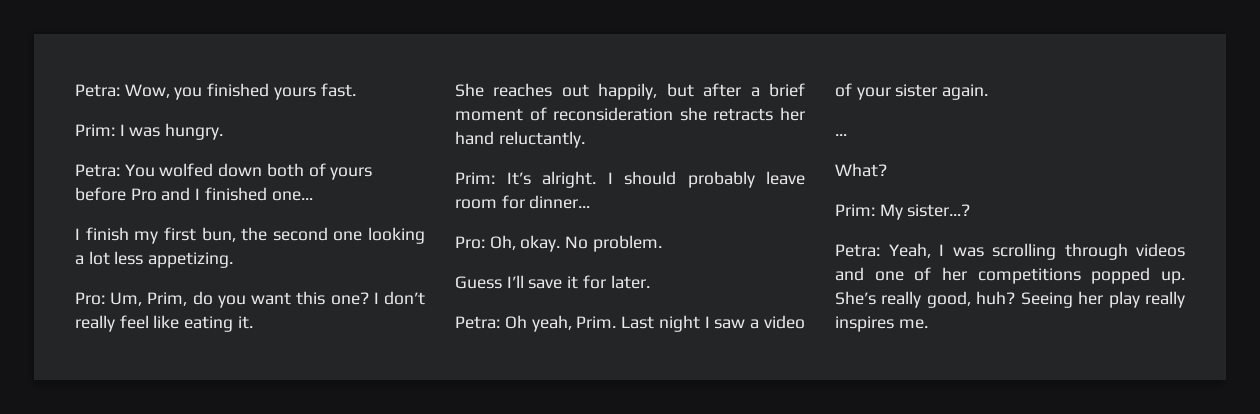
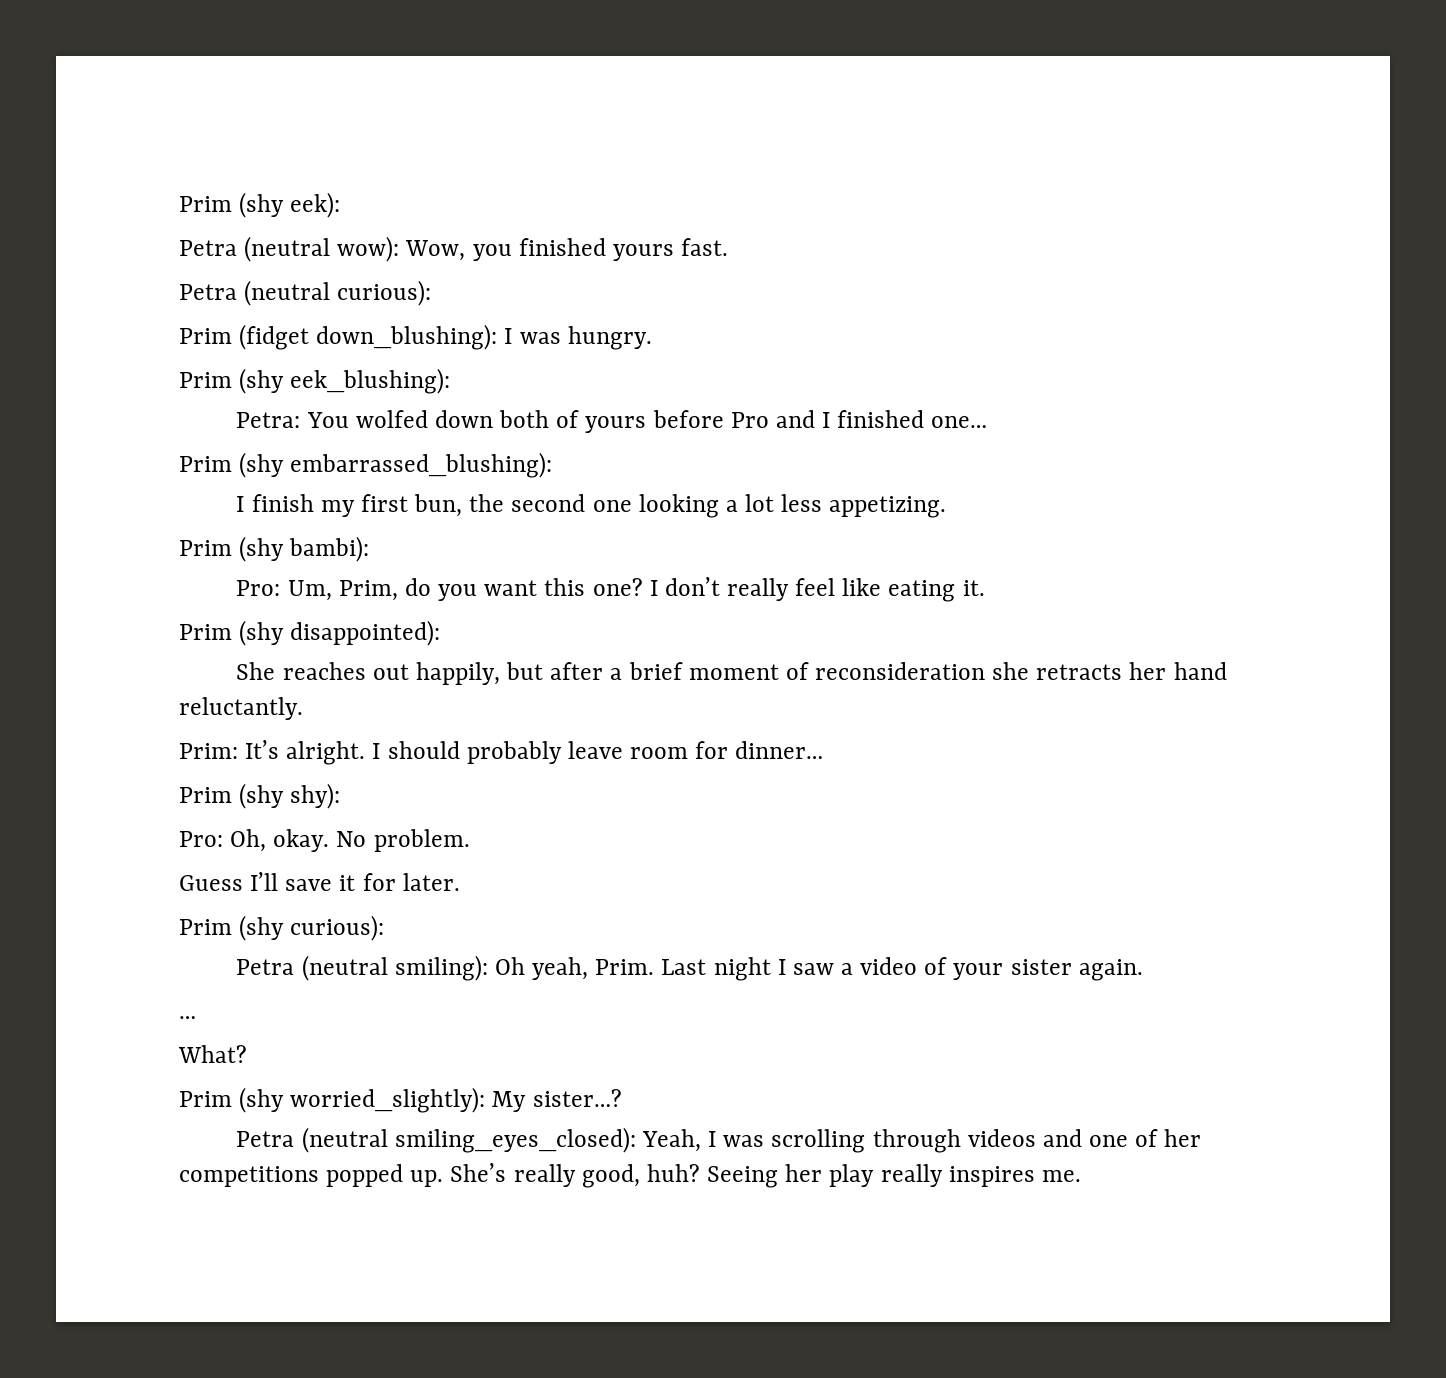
[75,84,120,97] Petra: -> [179,192,341,218] [179,236,400,262] Prim (shy eek): // Petra (neutral wow):
[75,124,115,136] Prim: -> [179,280,432,306] [179,324,498,350] Petra (neutral curious): // Prim (fidget down_blushing):
(224, 131) none -> [179,368,451,394] // Prim (shy eek_blushing):
(313, 196) none -> [179,452,553,478] // Prim (shy embarrassed_blushing):
(234, 260) none -> [179,536,370,562] // Prim (shy bambi):
(253, 322) none -> [179,620,441,646] // Prim (shy disappointed):
(591, 202) none -> [179,783,341,809] // Prim (shy shy):
[455,316,500,329] Petra: -> [179,915,385,941] [236,955,488,981] Prim (shy curious): // Petra (neutral smiling):
[835,204,875,216] Prim: -> [179,1087,486,1113] Prim (shy worried_slightly):
[835,244,880,257] Petra: -> [236,1127,636,1153] Petra (neutral smiling_eyes_closed):

